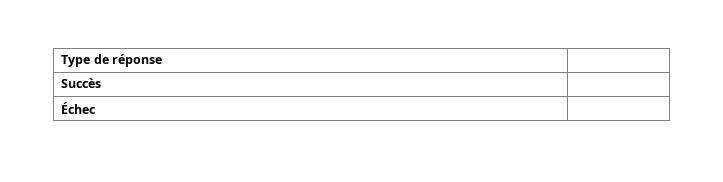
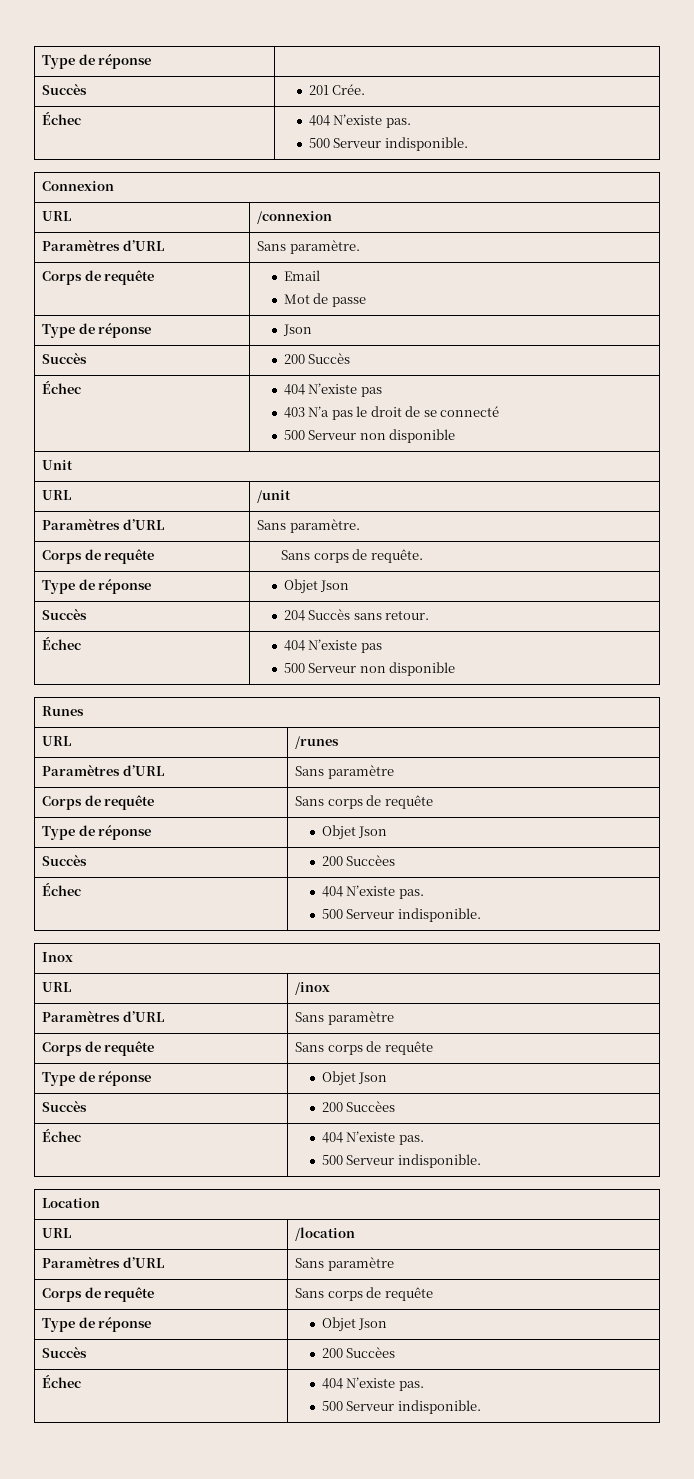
[61,102,97,114] // Échec | -> [308,84,366,95] [42,111,82,125] [308,114,411,128] [308,137,468,151] [42,181,115,191] [42,211,72,221] [257,211,333,224] [42,240,164,251] [257,240,360,254] [42,270,155,285] [283,270,320,281] [283,293,366,307] [42,323,152,338] [282,324,312,336] [42,353,88,364] [283,353,351,364] [42,380,82,394] [283,383,382,397] [283,406,500,420] [283,429,456,443] [42,460,74,470] [42,490,72,500] [257,490,292,503] [42,519,164,530] [257,519,360,533] [42,549,155,564] [281,549,423,563] [42,579,152,594] [283,579,350,594] [42,609,88,620] [283,609,430,621] [42,636,82,650] [283,639,382,653] [283,662,456,676] [42,706,85,716] [42,736,72,746] [295,736,340,749] [42,765,164,776] [295,765,394,779] [42,795,155,810] [295,795,433,809] [42,825,152,840] [321,825,388,840] [42,855,88,866] [321,855,396,866] [42,882,82,896] [321,885,424,899] [321,908,481,922] [42,952,74,962] [42,982,72,992] [295,982,331,995] [42,1011,164,1022] [295,1011,394,1025] [42,1041,155,1056] [295,1041,433,1055] [42,1071,152,1086] [321,1071,388,1086] [42,1101,88,1112] [321,1101,396,1112] [42,1128,82,1142] [321,1131,424,1145] [321,1154,481,1168] [42,1198,101,1208] [42,1228,72,1238] [295,1227,356,1241] [42,1257,164,1268] [295,1257,394,1271] [42,1287,155,1302] [295,1287,433,1301] [42,1317,152,1332] [321,1317,388,1332] [42,1347,88,1358] [321,1347,396,1358] [42,1374,82,1388] [321,1377,424,1391] [321,1400,481,1414] 201 Crée. // Échec | 404 N’existe pas. // 500 Serveur indisponible. // Connexion // URL | /connexion // Paramètres d’URL | Sans paramètre. // Corps de requête | Email // Mot de passe // Type de réponse | Json // Succès | 200 Succès // Échec | 404 N’existe pas // 403 N’a pas le droit de se connecté // 500 Serveur non disponible // Unit // URL | /unit // Paramètres d’URL | Sans paramètre. // Corps de requête | Sans corps de requête. // Type de réponse | Objet Json // Succès | 204 Succès sans retour. // Échec | 404 N’existe pas // 500 Serveur non disponible // Runes // URL | /runes // Paramètres d’URL | Sans paramètre // Corps de requête | Sans corps de requête // Type de réponse | Objet Json // Succès | 200 Succèes // Échec | 404 N’existe pas. // 500 Serveur indisponible. // Inox // URL | /inox // Paramètres d’URL | Sans paramètre // Corps de requête | Sans corps de requête // Type de réponse | Objet Json // Succès | 200 Succèes // Échec | 404 N’existe pas. // 500 Serveur indisponible. // Location // URL | /location // Paramètres d’URL | Sans paramètre // Corps de requête | Sans corps de requête // Type de réponse | Objet Json // Succès | 200 Succèes // Échec | 404 N’existe pas. // 500 Serveur indisponible.

